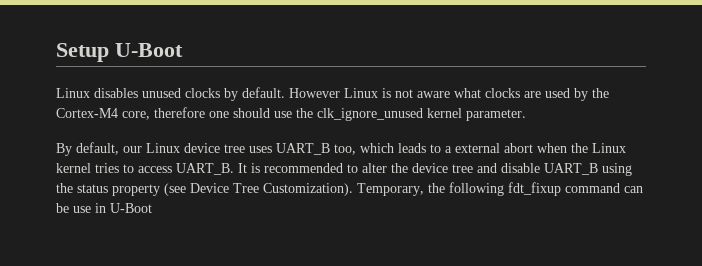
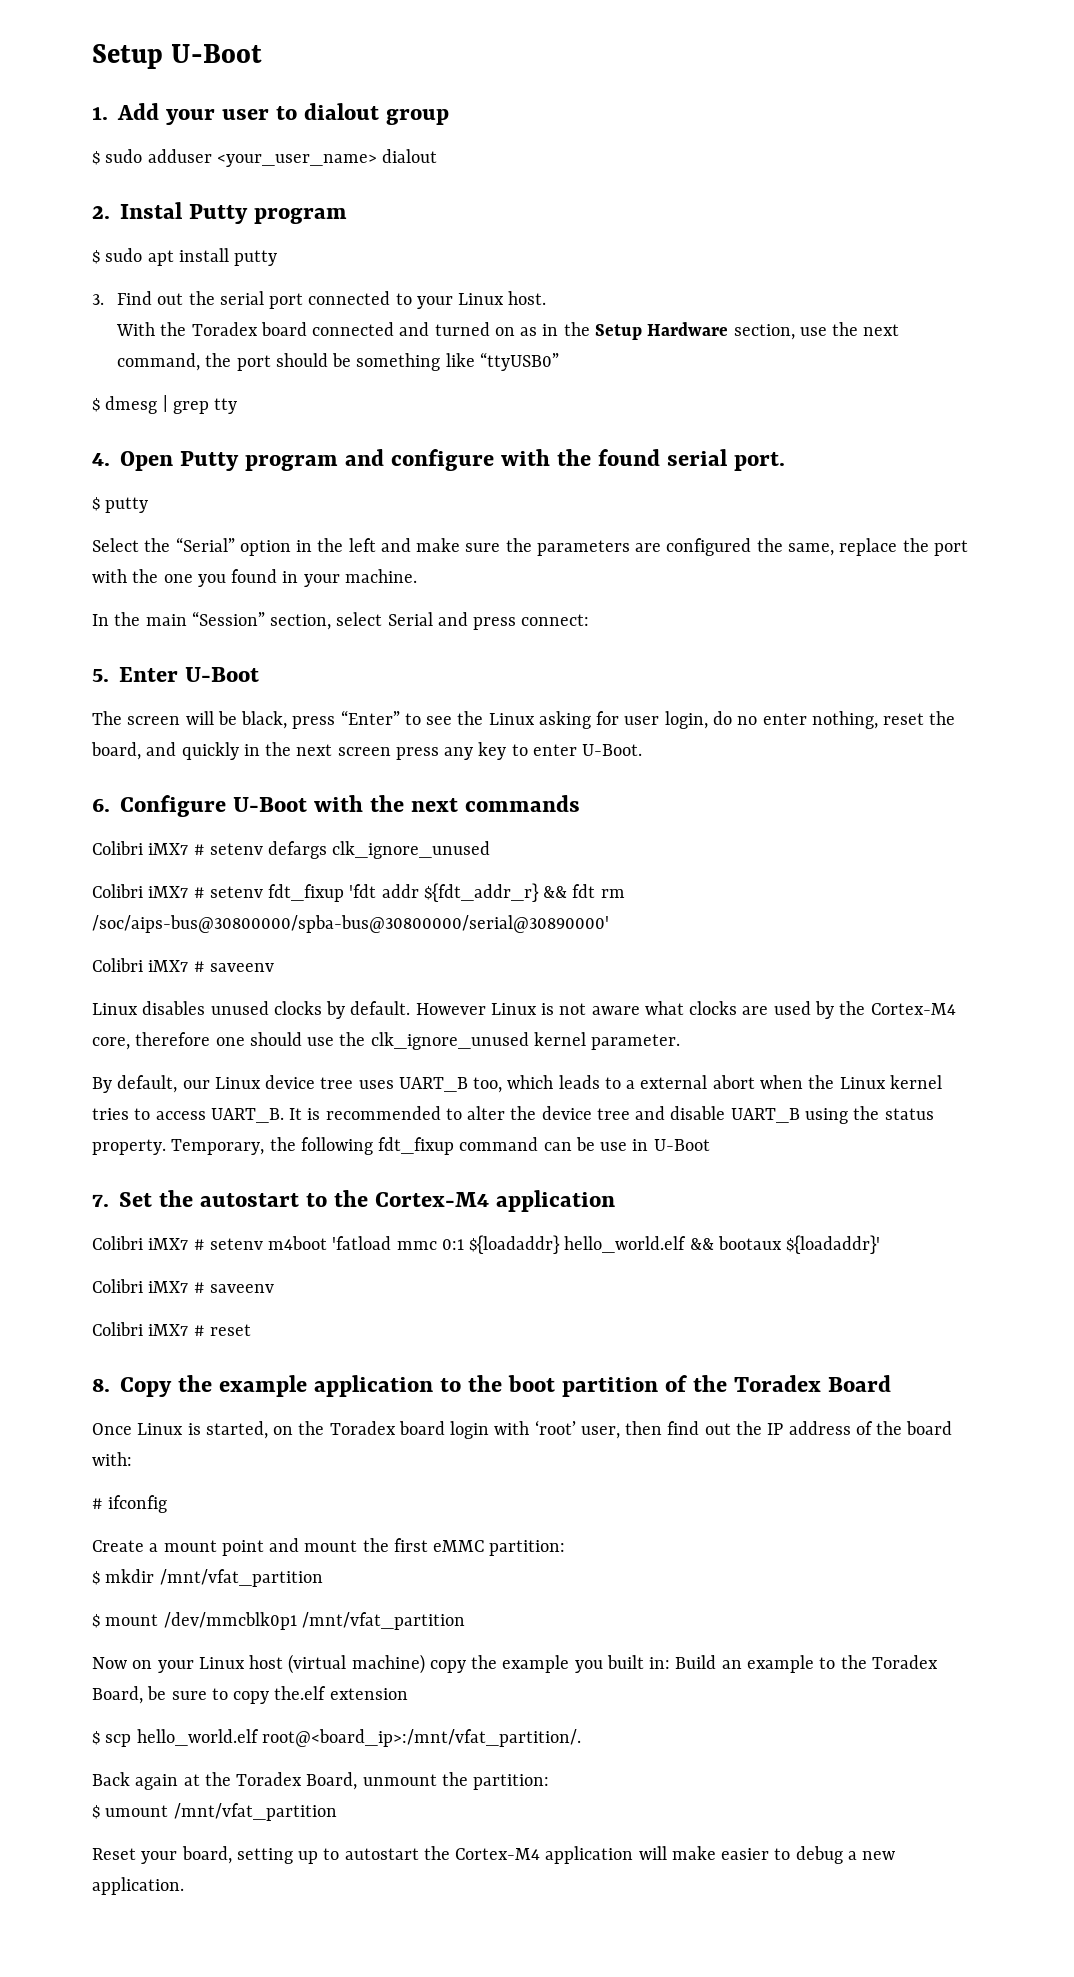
(183, 50) none -> [92,103,449,125] [92,149,438,167] [92,202,347,224] [92,248,278,266] [92,291,547,309] [116,322,900,340] [117,352,559,371] [92,395,238,414] [92,449,785,471] [92,497,149,513] [92,537,968,556] [92,569,417,587] [92,611,590,630] [92,667,259,682] [92,710,956,729] [91,742,643,760] [92,795,580,817] [92,841,491,859] [92,883,625,902] [92,915,609,933] [92,958,274,972] // 1. Add your user to dialout group // $ sudo adduser <your_user_name> dialout // 2. Instal Putty program // $ sudo apt install putty // 3. Find out the serial port connected to your Linux host. // With the Toradex board connected and turned on as in the Setup Hardware section, use the next command, the port should be something like “ttyUSB0” // $ dmesg | grep tty // 4. Open Putty program and configure with the found serial port. // $ putty // Select the “Serial” option in the left and make sure the parameters are configured the same, replace the port with the one you found in your machine. // In the main “Session” section, select Serial and press connect: // 5. Enter U-Boot // The screen will be black, press “Enter” to see the Linux asking for user login, do no enter nothing, reset the board, and quickly in the next screen press any key to enter U-Boot. // 6. Configure U-Boot with the next commands // Colibri iMX7 # setenv defargs clk_ignore_unused // Colibri iMX7 # setenv fdt_fixup 'fdt addr ${fdt_addr_r} && fdt rm /soc/aips-bus@30800000/spba-bus@30800000/serial@30890000' // Colibri iMX7 # saveenv
[112,183,353,196] property (see Device Tree Customization). -> [92,1139,166,1155] property.
(152, 208) none -> [92,1190,615,1212] [92,1235,881,1254] [92,1279,274,1293] [92,1322,251,1336] [92,1375,891,1397] [92,1420,953,1439] [92,1452,132,1466] [92,1495,168,1513] [92,1538,566,1556] [92,1569,323,1587] [92,1612,465,1630] [92,1654,938,1674] [92,1686,408,1704] [92,1729,581,1747] [92,1772,550,1790] [92,1803,337,1821] [92,1846,896,1864] [92,1877,184,1895] // 7. Set the autostart to the Cortex-M4 application // Colibri iMX7 # setenv m4boot 'fatload mmc 0:1 ${loadaddr} hello_world.elf && bootaux ${loadaddr}' // Colibri iMX7 # saveenv // Colibri iMX7 # reset // 8. Copy the example application to the boot partition of the Toradex Board // Once Linux is started, on the Toradex board login with ‘root’ user, then find out the IP address of the board with: // # ifconfig // Create a mount point and mount the first eMMC partition: // $ mkdir /mnt/vfat_partition // $ mount /dev/mmcblk0p1 /mnt/vfat_partition // Now on your Linux host (virtual machine) copy the example you built in: Build an example to the Toradex Board, be sure to copy the.elf extension // $ scp hello_world.elf root@<board_ip>:/mnt/vfat_partition/. // Back again at the Toradex Board, unmount the partition: // $ umount /mnt/vfat_partition // Reset your board, setting up to autostart the Cortex-M4 application will make easier to debug a new application.

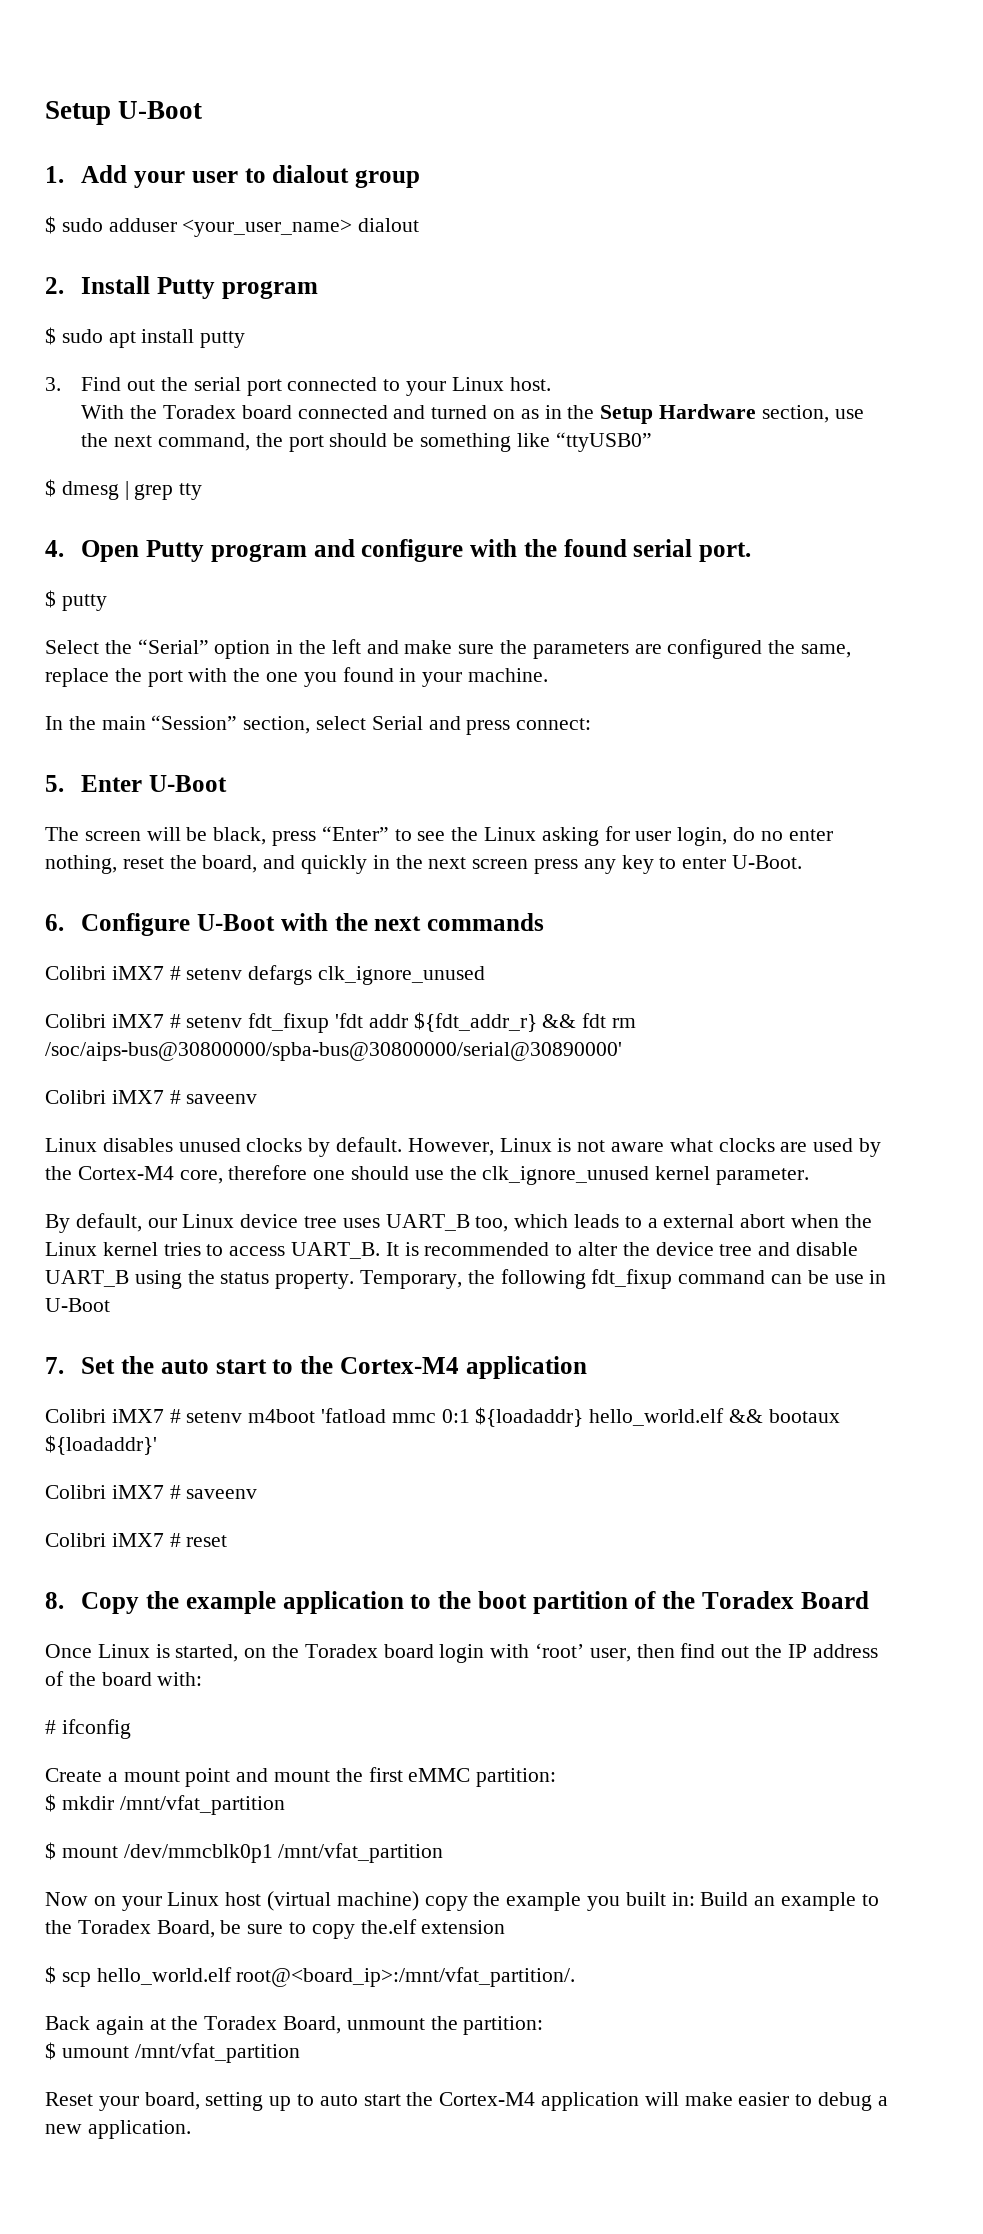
[119,202,182,219] Instal -> [81,276,151,294] Install
[415,1003,486,1015] However -> [407,1138,494,1156] However,
[199,1193,299,1207] autostart -> [160,1359,267,1374] auto start
[344,1848,419,1860] autostart -> [319,2094,401,2106] auto start

